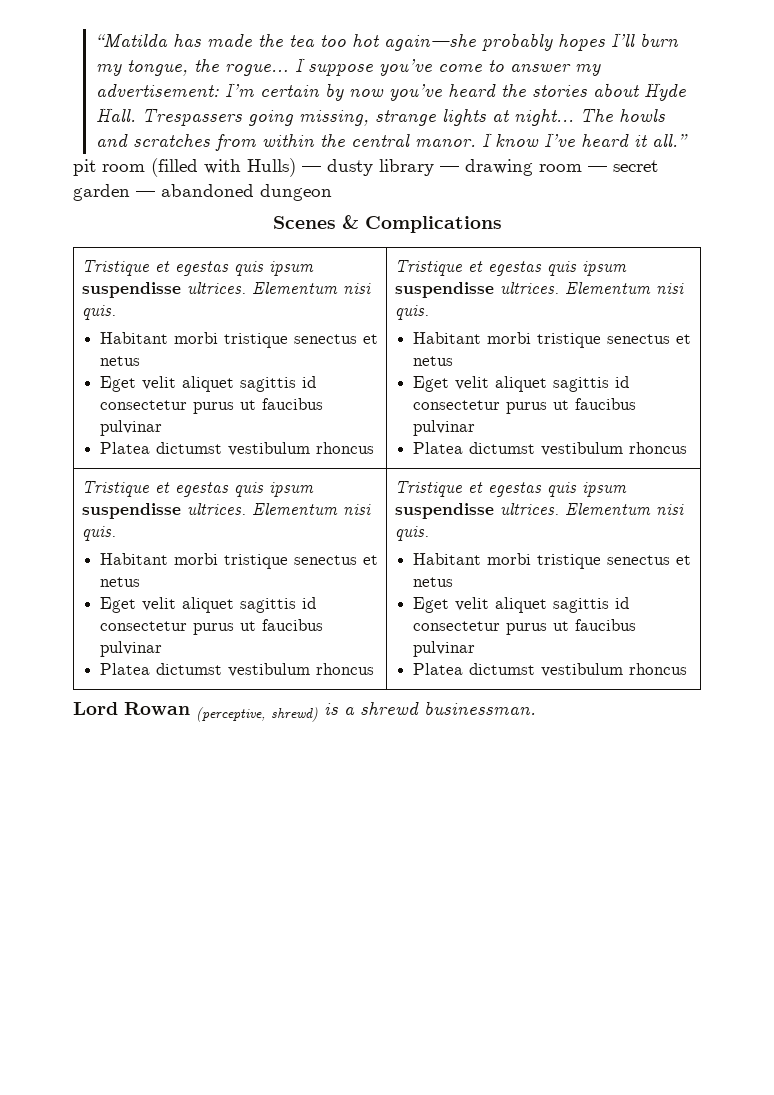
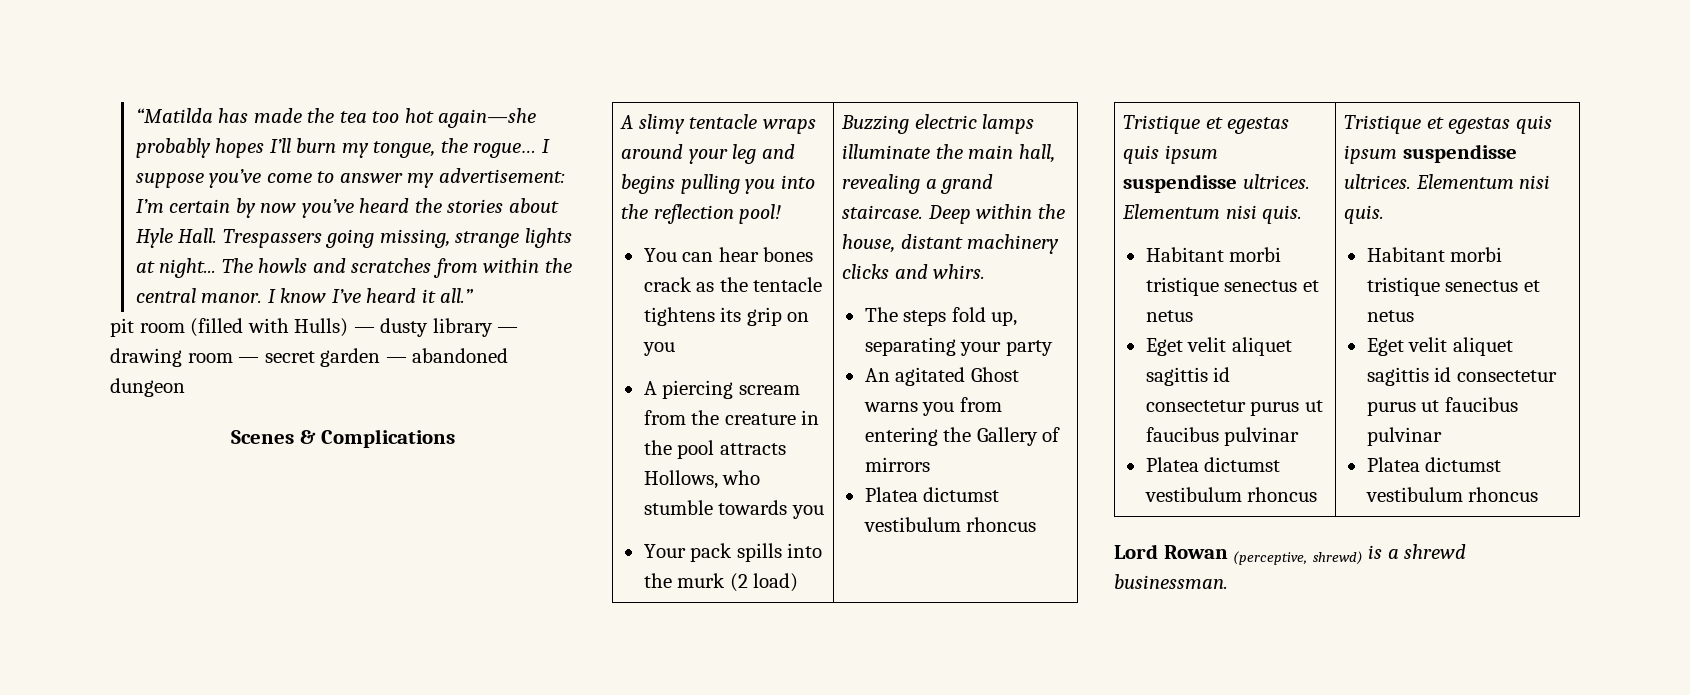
[643,83,686,101] Hyde -> [135,228,173,248] Hyle
[81,260,314,276] [81,282,371,298] [81,305,116,320] [100,332,379,348] [100,356,141,366] [100,376,317,392] [100,398,324,414] [100,420,163,436] [100,442,375,456] [394,260,627,276] [394,282,684,298] [394,305,429,320] [413,332,692,348] [413,356,454,366] [413,376,630,392] [413,398,637,414] [413,420,476,436] Tristique et egestas quis ipsum suspendisse ultrices. Elementum nisi quis. // Habitant morbi tristique senectus et netus // Eget velit aliquet sagittis id consectetur purus ut faucibus pulvinar // Platea dictumst vestibulum rhoncus | Tristique et egestas quis ipsum suspendisse ultrices. Elementum nisi quis. // Habitant morbi tristique senectus et netus // Eget velit aliquet sagittis id consectetur purus ut faucibus pulvinar -> [620,114,816,134] [621,144,795,164] [621,174,815,194] [621,204,782,224] [643,247,814,262] [643,277,823,292] [643,307,810,326] [642,342,675,356] [643,380,800,399] [643,410,820,425] [643,440,786,459] [643,470,761,489] [643,500,824,519] [643,543,823,562] [643,573,799,592] [841,114,1035,134] [842,144,1055,163] [842,174,994,194] [842,204,1065,224] [842,234,1060,254] [842,264,986,279] [864,307,1018,326] [864,337,1053,356] [864,367,1019,386] [863,397,1002,416] [864,427,1061,446] [864,457,930,472] A slimy tentacle wraps around your leg and begins pulling you into the reflection pool! // You can hear bones crack as the tentacle tightens its grip on you // A piercing scream from the creature in the pool attracts Hollows, who stumble towards you // Your pack spills into the murk (2 load) | Buzzing electric lamps illuminate the main hall, revealing a grand staircase. Deep within the house, distant machinery clicks and whirs. // The steps fold up, separating your party // An agitated Ghost warns you from entering the Gallery of mirrors

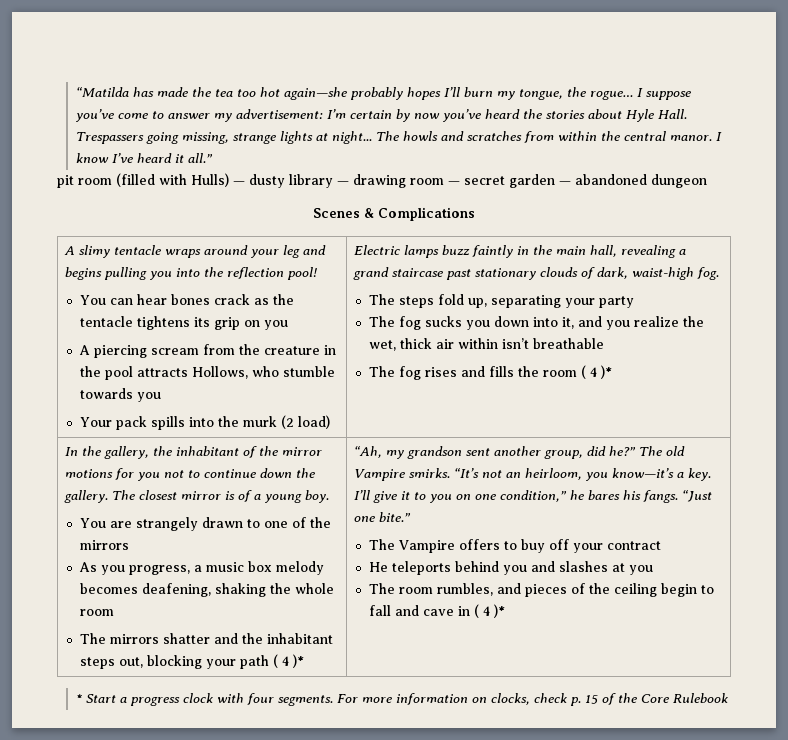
[841,114,1035,134] [842,144,931,159] Buzzing electric lamps illuminate -> [353,245,529,258] Electric lamps buzz faintly in
[842,204,1065,224] [842,234,1060,254] [842,264,986,279] staircase. Deep within the house, distant machinery clicks and whirs. -> [391,267,719,280] staircase past stationary clouds of dark, waist-high fog.
[864,367,1019,386] [863,397,1002,416] [864,427,1061,446] [864,457,930,472] [864,487,1000,502] [863,517,1037,532] [1123,115,1290,134] [1123,145,1218,164] [1123,174,1310,193] [1122,204,1303,224] [1145,247,1282,262] [1145,277,1319,296] [1145,310,1193,322] [1145,337,1292,356] [1145,367,1231,386] [1145,400,1323,416] [1145,427,1300,446] [1145,457,1281,472] [1144,487,1318,502] [1344,115,1552,134] [1344,144,1517,164] [1344,174,1551,189] [1344,205,1385,224] [1366,247,1503,262] [1366,277,1540,296] [1366,310,1414,322] [1366,337,1513,356] [1366,367,1557,386] [1366,397,1518,416] [1366,427,1442,446] [1366,457,1502,472] [1365,487,1539,502] [1114,544,1467,565] [1114,574,1228,589] An agitated Ghost warns you from entering the Gallery of mirrors // Platea dictumst vestibulum rhoncus // Tristique et egestas quis ipsum suspendisse ultrices. Elementum nisi quis. // Habitant morbi tristique senectus et netus // Eget velit aliquet sagittis id consectetur purus ut faucibus pulvinar // Platea dictumst vestibulum rhoncus | Tristique et egestas quis ipsum suspendisse ultrices. Elementum nisi quis. // Habitant morbi tristique senectus et netus // Eget velit aliquet sagittis id consectetur purus ut faucibus pulvinar // Platea dictumst vestibulum rhoncus // Lord Rowan (perceptive, shrewd) is a shrewd businessman. -> [369,316,705,330] [369,338,605,351] [369,365,613,380] [64,446,322,459] [64,468,315,481] [63,490,329,503] [80,517,332,531] [80,540,130,550] [79,561,325,575] [80,583,335,597] [80,609,115,616] [80,633,334,644] [80,654,305,669] [353,446,685,459] [353,468,711,481] [353,490,712,503] [353,512,411,522] [369,539,662,553] [369,561,654,575] [369,583,715,597] [369,604,506,618] [75,693,728,706] The fog sucks you down into it, and you realize the wet, thick air within isn’t breathable // The fog rises and fills the room ( 4 )* // In the gallery, the inhabitant of the mirror motions for you not to continue down the gallery. The closest mirror is of a young boy. // You are strangely drawn to one of the mirrors // As you progress, a music box melody becomes deafening, shaking the whole room // The mirrors shatter and the inhabitant steps out, blocking your path ( 4 )* | “Ah, my grandson sent another group, did he?” The old Vampire smirks. “It’s not an heirloom, you know—it’s a key. I’ll give it to you on one condition,” he bares his fangs. “Just one bite.” // The Vampire offers to buy off your contract // He teleports behind you and slashes at you // The room rumbles, and pieces of the ceiling begin to fall and cave in ( 4 )* // * Start a progress clock with four segments. For more information on clocks, check p. 15 of the Core Rulebook

